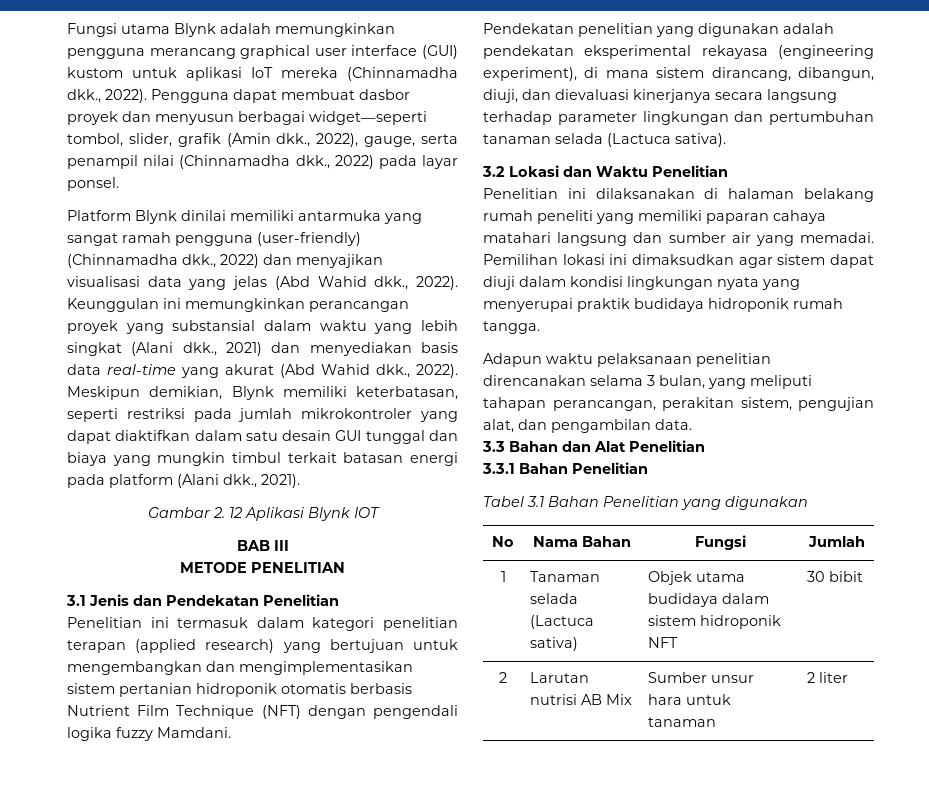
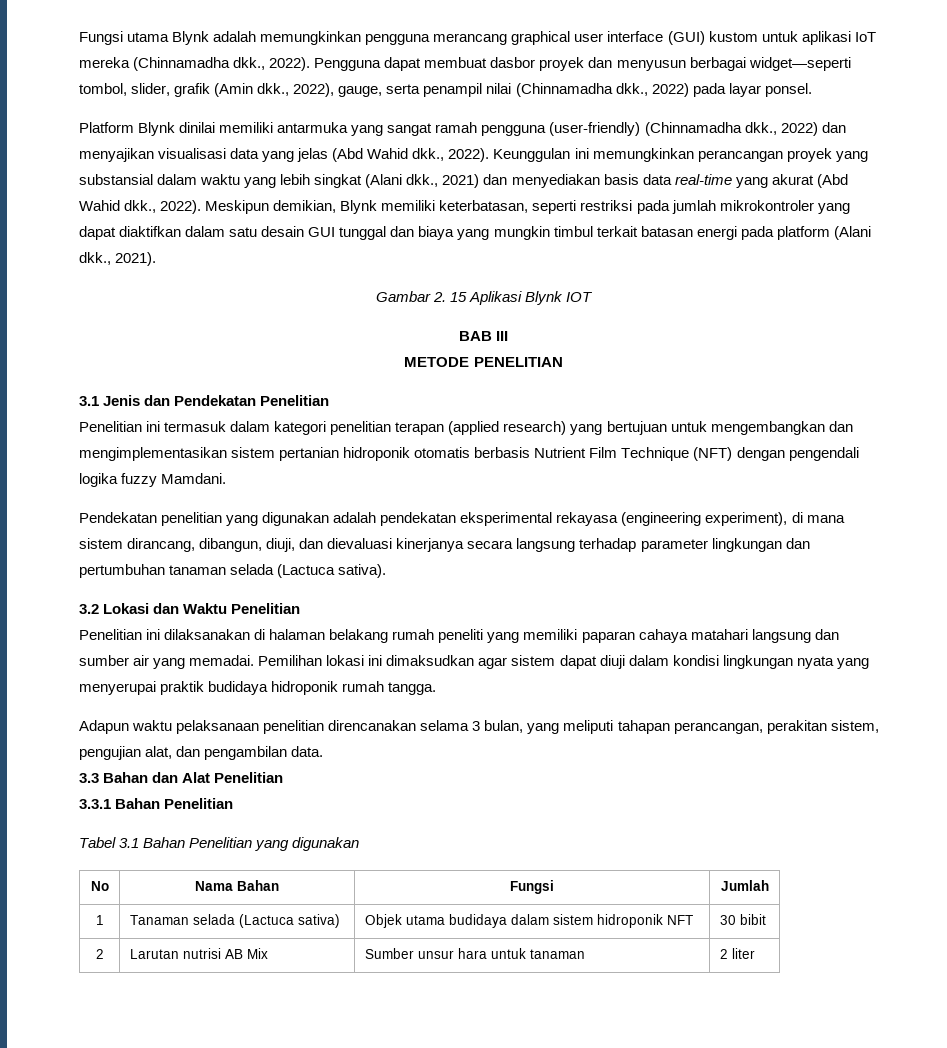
[228,507,242,518] 12 -> [449,292,467,302] 15

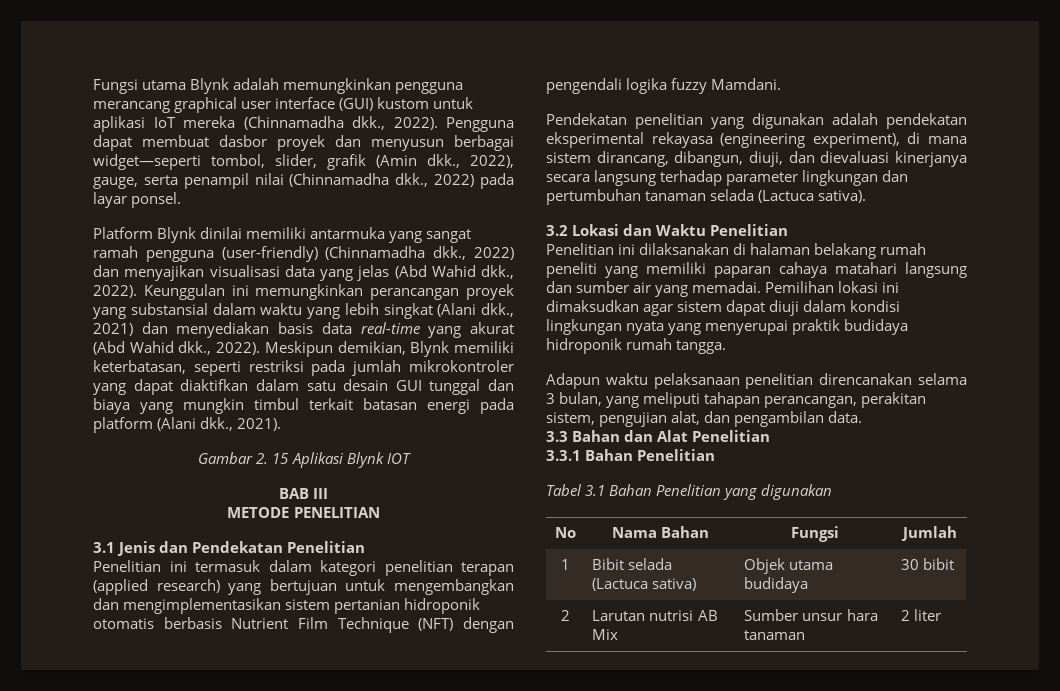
[129,915,189,925] Tanaman -> [592,558,625,570] Bibit
[510,914,693,928] dalam sistem hidroponik NFT -> (809, 585) none
[490,948,526,959] untuk -> (878, 615) none

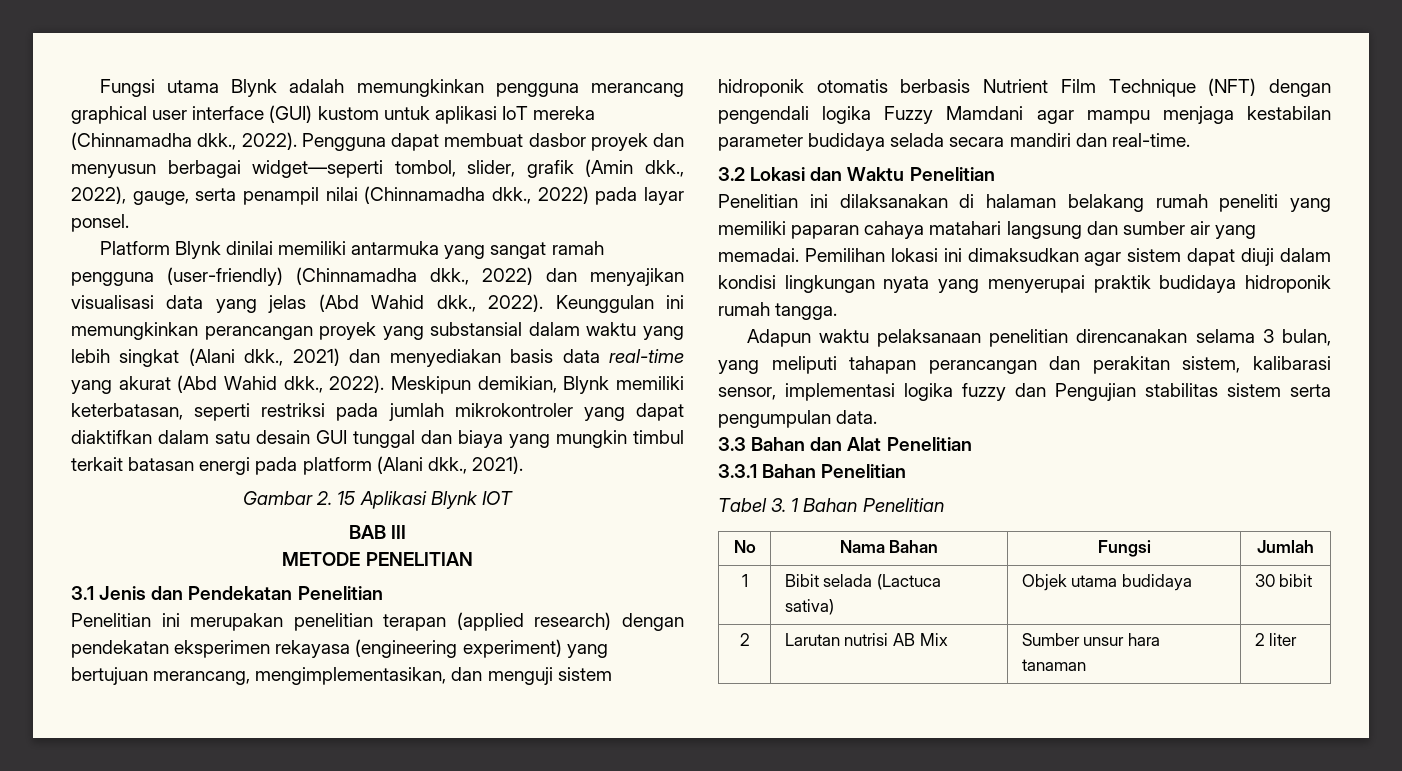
[195,560,376,576] termasuk dalam kategori -> [190,613,284,631] merupakan
[228,579,514,595] [93,598,401,614] yang bertujuan untuk mengembangkan dan mengimplementasikan sistem pertanian -> [622,613,684,631] [71,639,608,658] [71,667,612,685] dengan pendekatan eksperimen rekayasa (engineering experiment) yang bertujuan merancang, mengimplementasikan, dan menguji sistem
[671,78,782,94] [546,113,967,129] [546,132,967,148] [546,151,967,167] [546,170,909,186] [546,189,867,205] fuzzy Mamdani. // Pendekatan penelitian yang digunakan adalah pendekatan eksperimental rekayasa (engineering experiment), di mana sistem dirancang, dibangun, diuji, dan dievaluasi kinerjanya secara langsung terhadap parameter lingkungan dan pertumbuhan tanaman selada (Lactuca sativa). -> [884,106,1331,124] [718,133,1190,151] Fuzzy Mamdani agar mampu menjaga kestabilan parameter budidaya selada secara mandiri dan real-time.
[764,392,927,408] [546,411,825,427] perancangan, perakitan sistem, pengujian alat, dan pengambilan -> [928,356,1331,374] [718,383,1331,401] [718,410,831,428] perancangan dan perakitan sistem, kalibarasi sensor, implementasi logika fuzzy dan Pengujian stabilitas sistem serta pengumpulan
[585,484,833,500] 3.1 Bahan Penelitian yang digunakan -> [771,498,944,512] 3. 1 Bahan Penelitian

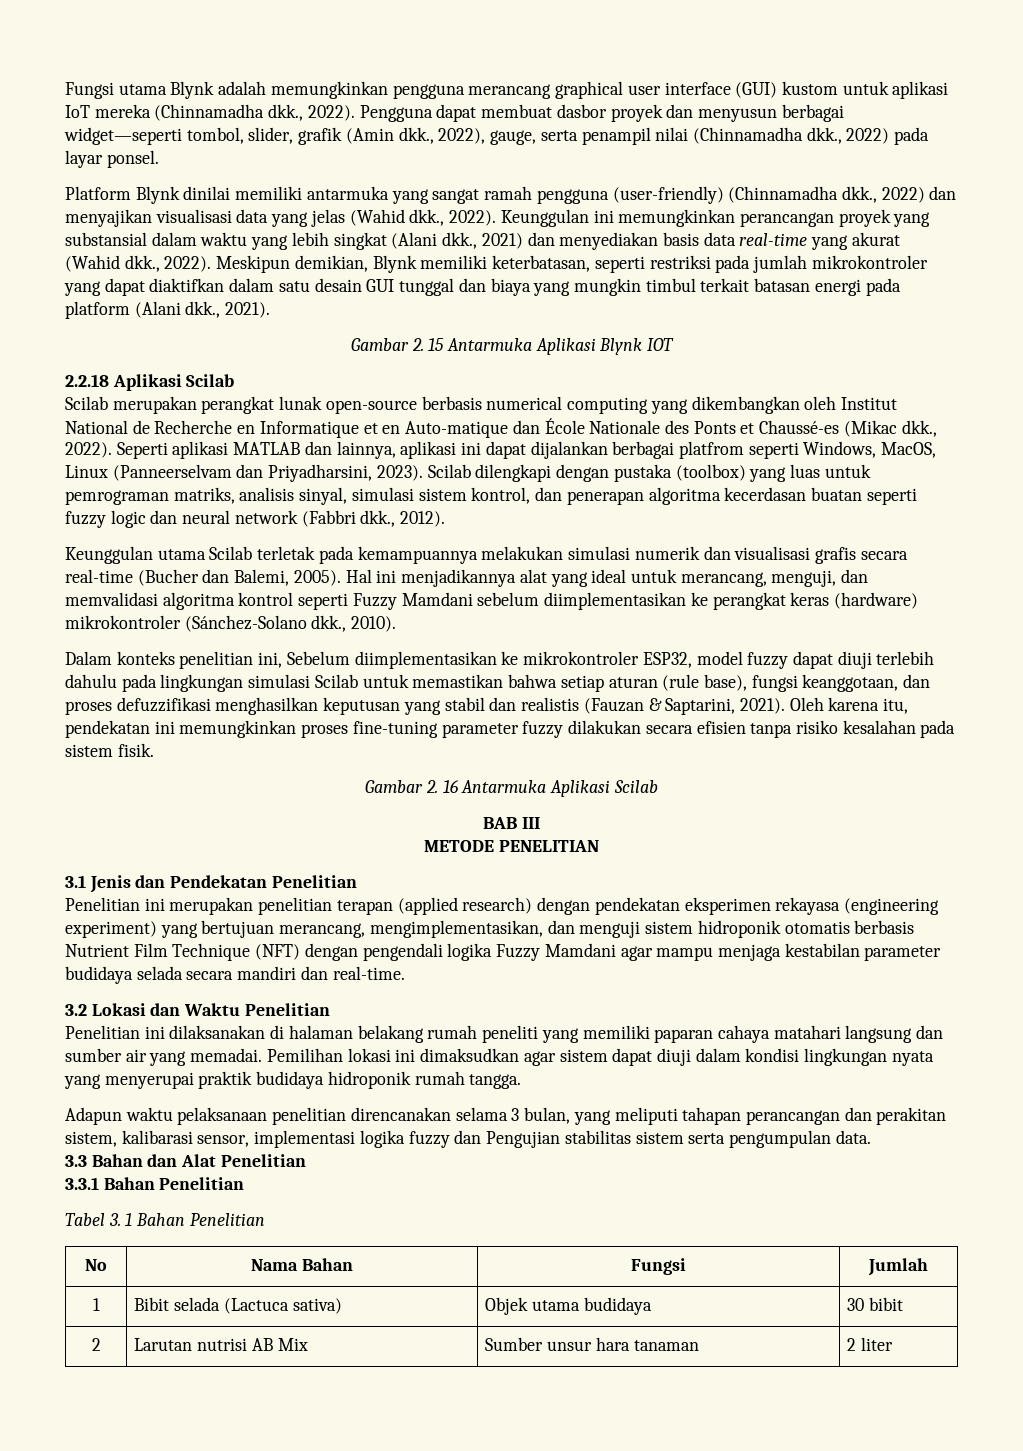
[318,294,425,312] (Abd Wahid -> [349,209,405,226] (Wahid
[177,375,277,393] (Abd Wahid -> [65,255,120,272] (Wahid
(356, 498) none -> [447,338,532,351] Antarmuka
(513, 498) none -> [65,374,235,391] [65,396,897,414] [65,418,937,438] [65,441,937,459] [65,464,871,482] [65,487,917,505] [65,510,446,528] [65,546,908,564] [65,569,869,587] [65,592,918,610] [65,615,397,632] [65,651,935,669] [65,674,931,692] [65,697,909,715] [65,720,956,738] [65,743,154,757] [365,780,658,797] // 2.2.18 Aplikasi Scilab // Scilab merupakan perangkat lunak open-source berbasis numerical computing yang dikembangkan oleh Institut National de Recherche en Informatique et en Auto-matique dan École Nationale des Ponts et Chaussé-es (Mikac dkk., 2022). Seperti aplikasi MATLAB dan lainnya, aplikasi ini dapat dijalankan berbagai platfrom seperti Windows, MacOS, Linux (Panneerselvam dan Priyadharsini, 2023). Scilab dilengkapi dengan pustaka (toolbox) yang luas untuk pemrograman matriks, analisis sinyal, simulasi sistem kontrol, dan penerapan algoritma kecerdasan buatan seperti fuzzy logic dan neural network (Fabbri dkk., 2012). // Keunggulan utama Scilab terletak pada kemampuannya melakukan simulasi numerik dan visualisasi grafis secara real-time (Bucher dan Balemi, 2005). Hal ini menjadikannya alat yang ideal untuk merancang, menguji, dan memvalidasi algoritma kontrol seperti Fuzzy Mamdani sebelum diimplementasikan ke perangkat keras (hardware) mikrokontroler (Sánchez-Solano dkk., 2010). // Dalam konteks penelitian ini, Sebelum diimplementasikan ke mikrokontroler ESP32, model fuzzy dapat diuji terlebih dahulu pada lingkungan simulasi Scilab untuk memastikan bahwa setiap aturan (rule base), fungsi keanggotaan, dan proses defuzzifikasi menghasilkan keputusan yang stabil dan realistis (Fauzan & Saptarini, 2021). Oleh karena itu, pendekatan ini memungkinkan proses fine-tuning parameter fuzzy dilakukan secara efisien tanpa risiko kesalahan pada sistem fisik. // Gambar 2. 16 Antarmuka Aplikasi Scilab

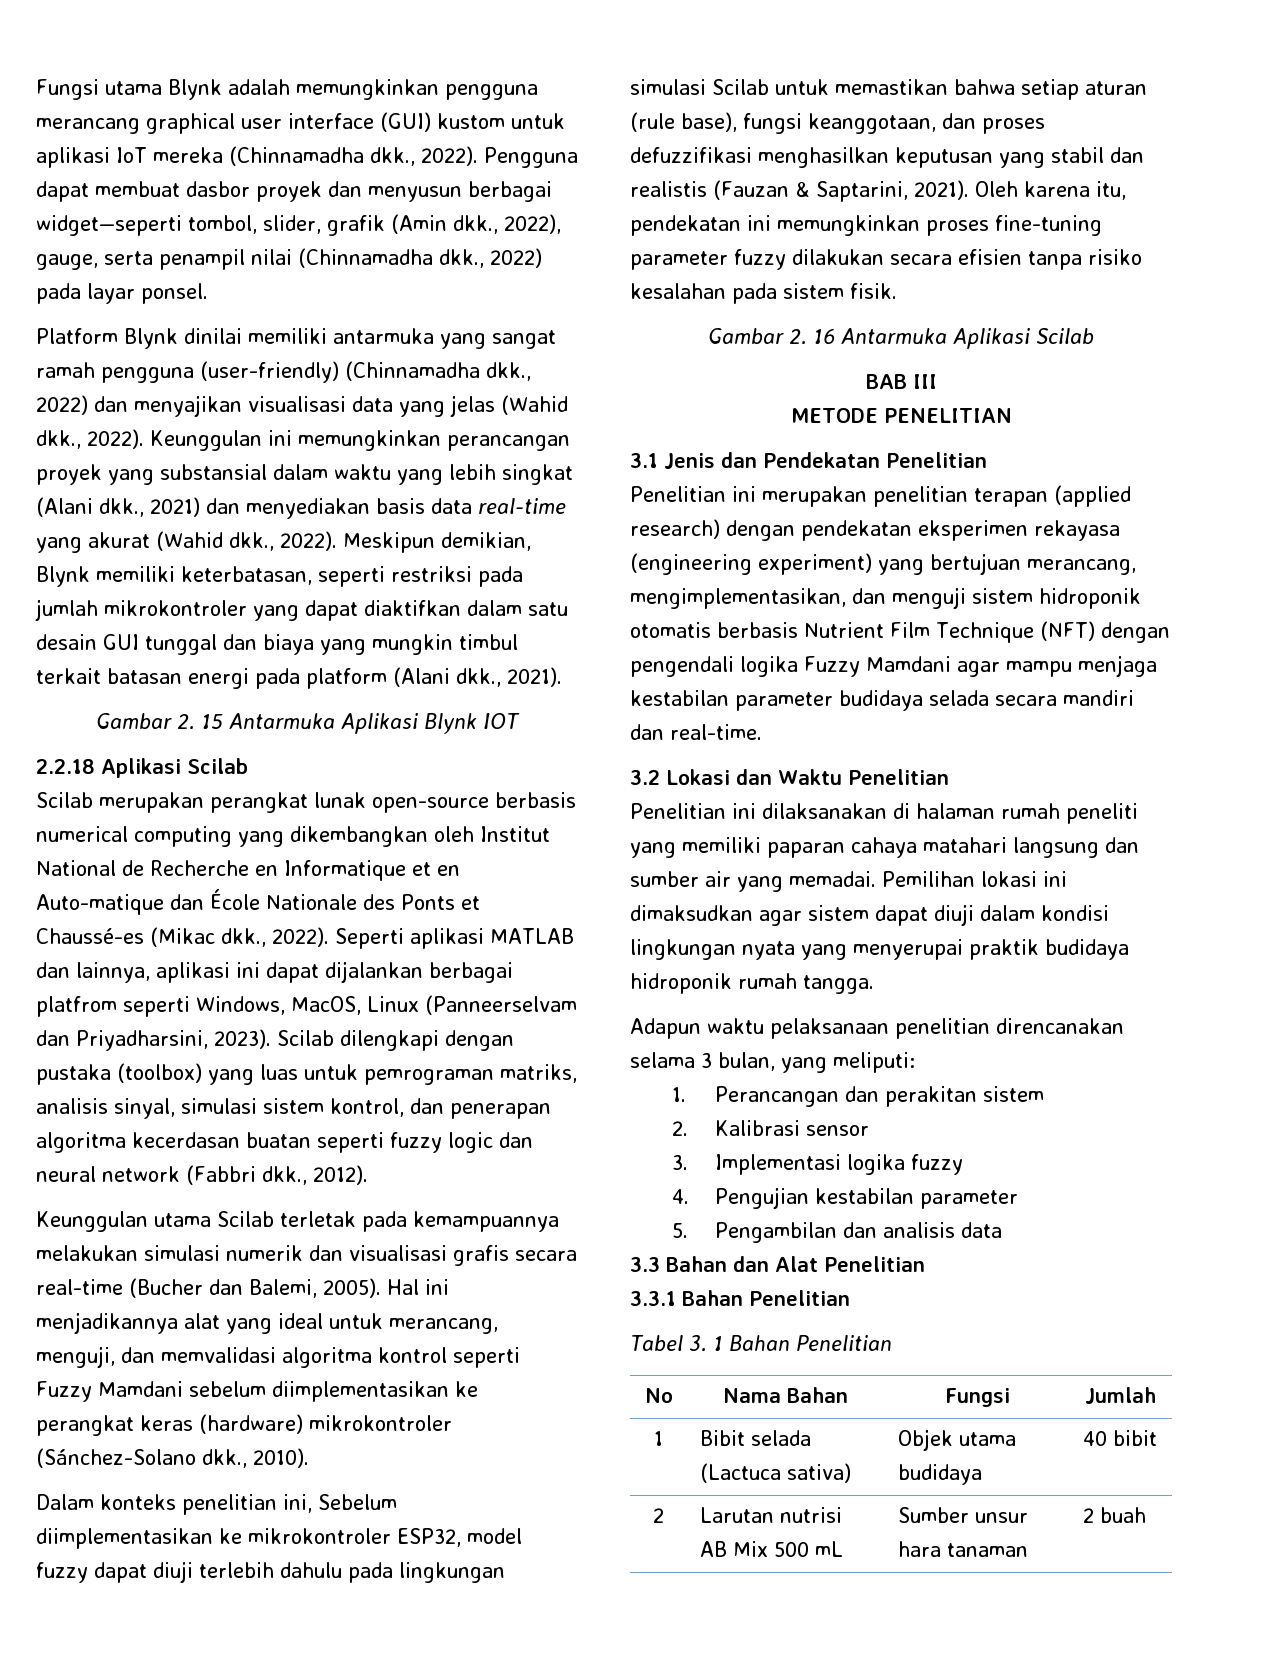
[357,1025,424,1043] belakang -> (995, 811) none
[614,1107,947,1125] [65,1130,871,1148] meliputi tahapan perancangan dan perakitan sistem, kalibarasi sensor, implementasi logika fuzzy dan Pengujian stabilitas sistem serta pengumpulan data. -> [833,1052,915,1073] [672,1086,1044,1107] [672,1120,869,1136] [672,1154,963,1175] [672,1187,1018,1209] [672,1222,1002,1243] meliputi: // 1. Perancangan dan perakitan sistem // 2. Kalibrasi sensor // 3. Implementasi logika fuzzy // 4. Pengujian kestabilan parameter // 5. Pengambilan dan analisis data
[847,1298,865,1311] 30 -> [1082,1431,1107,1446] 40
(308, 1344) none -> [773,1541,843,1557] 500 mL
[861,1337,894,1351] liter -> [1099,1507,1146,1523] buah

